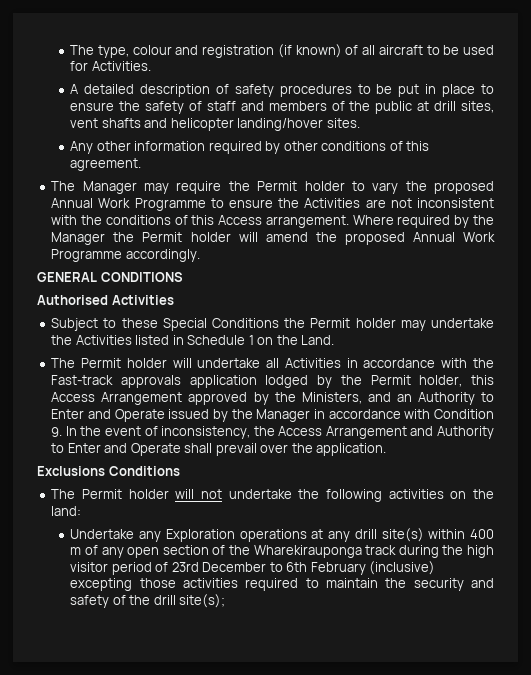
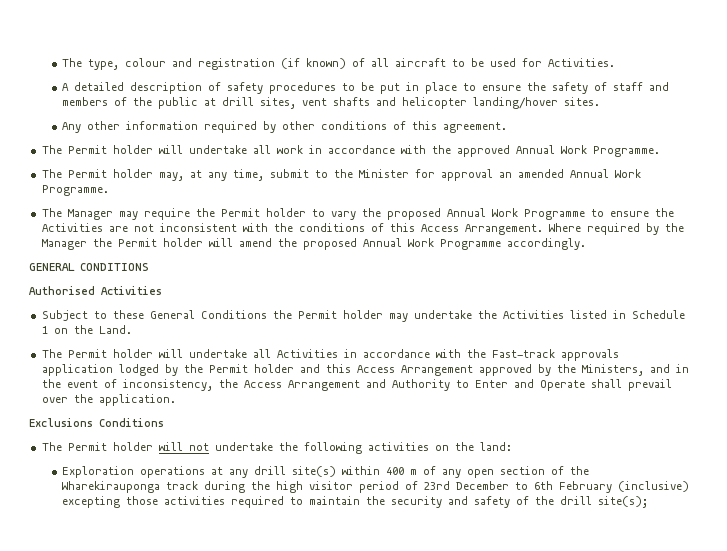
(142, 164) none -> [41,145,660,157] [41,169,641,181] [41,185,109,196] // The Permit holder will undertake all work in accordance with the approved Annual Work Programme. // The Permit holder may, at any time, submit to the Minister for approval an amended Annual Work Programme.
[265,215,349,228] arrangement. -> [464,224,543,235] Arrangement.
[162,318,207,331] Special -> [149,310,195,319] General
[419,375,463,387] holder, -> [253,364,320,373] holder and
[396,392,494,405] [51,409,494,422] [51,426,77,437] an Authority to Enter and Operate issued by the Manager in accordance with Condition 9. In -> [675,364,689,373] in
[70,529,162,542] Undertake any -> (512, 446) none

